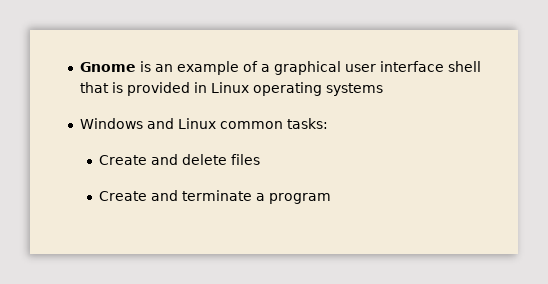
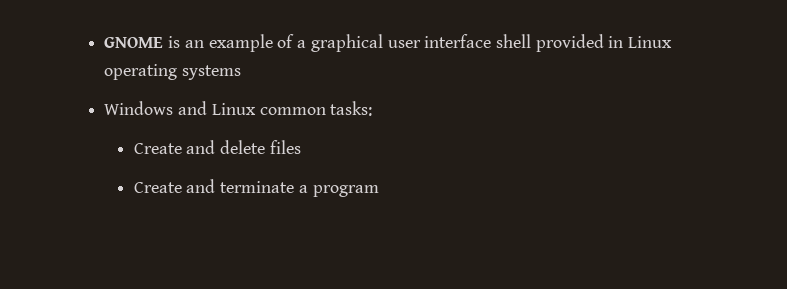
[80,62,137,72] Gnome -> [104,37,164,48] GNOME
[80,82,124,93] that is -> (531, 41) none

